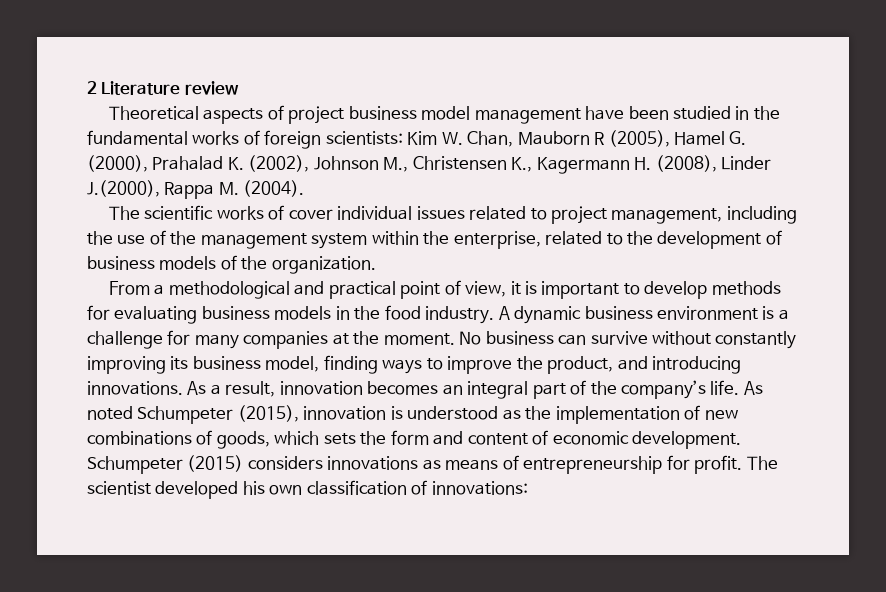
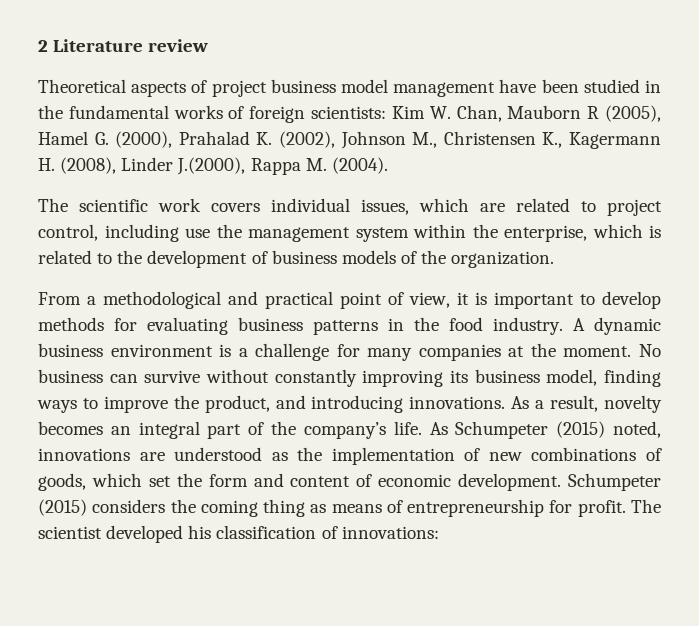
[216,205,797,224] [87,230,166,245] works of cover individual issues related to project management, including the use of -> [158,198,662,216] [38,224,210,242] work covers individual issues, which are related to project control, including use
(541, 240) none -> [592,224,661,238] which is
[274,306,332,320] models -> [313,320,378,335] patterns
[279,381,363,395] innovation -> [604,395,662,413] novelty
[87,405,403,424] noted Schumpeter (2015), innovation is -> [455,421,661,439] [38,448,165,461] Schumpeter (2015) noted, innovations are
[323,433,356,445] sets -> [148,476,171,487] set
[327,456,419,470] innovations -> [170,499,306,517] the coming thing
[269,485,303,495] own -> (212, 532) none

